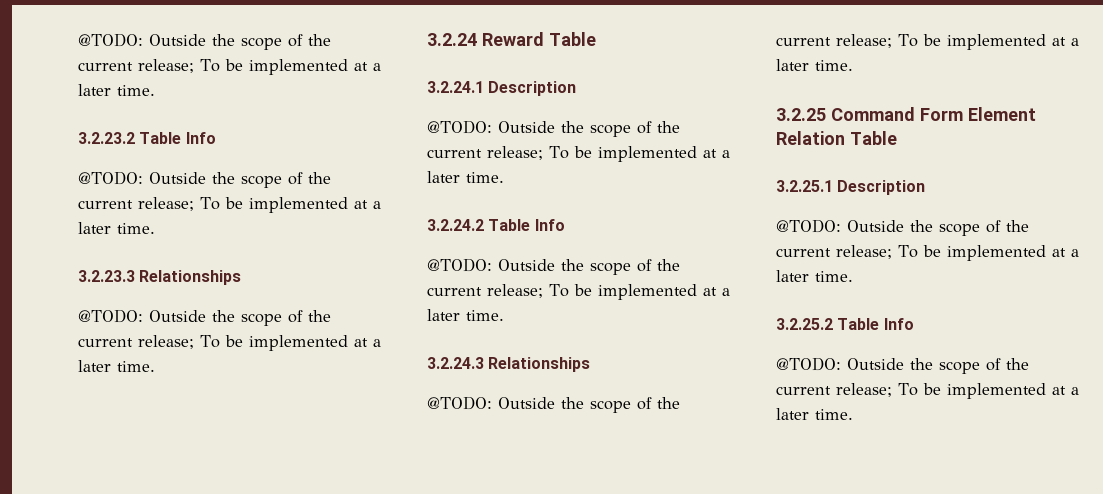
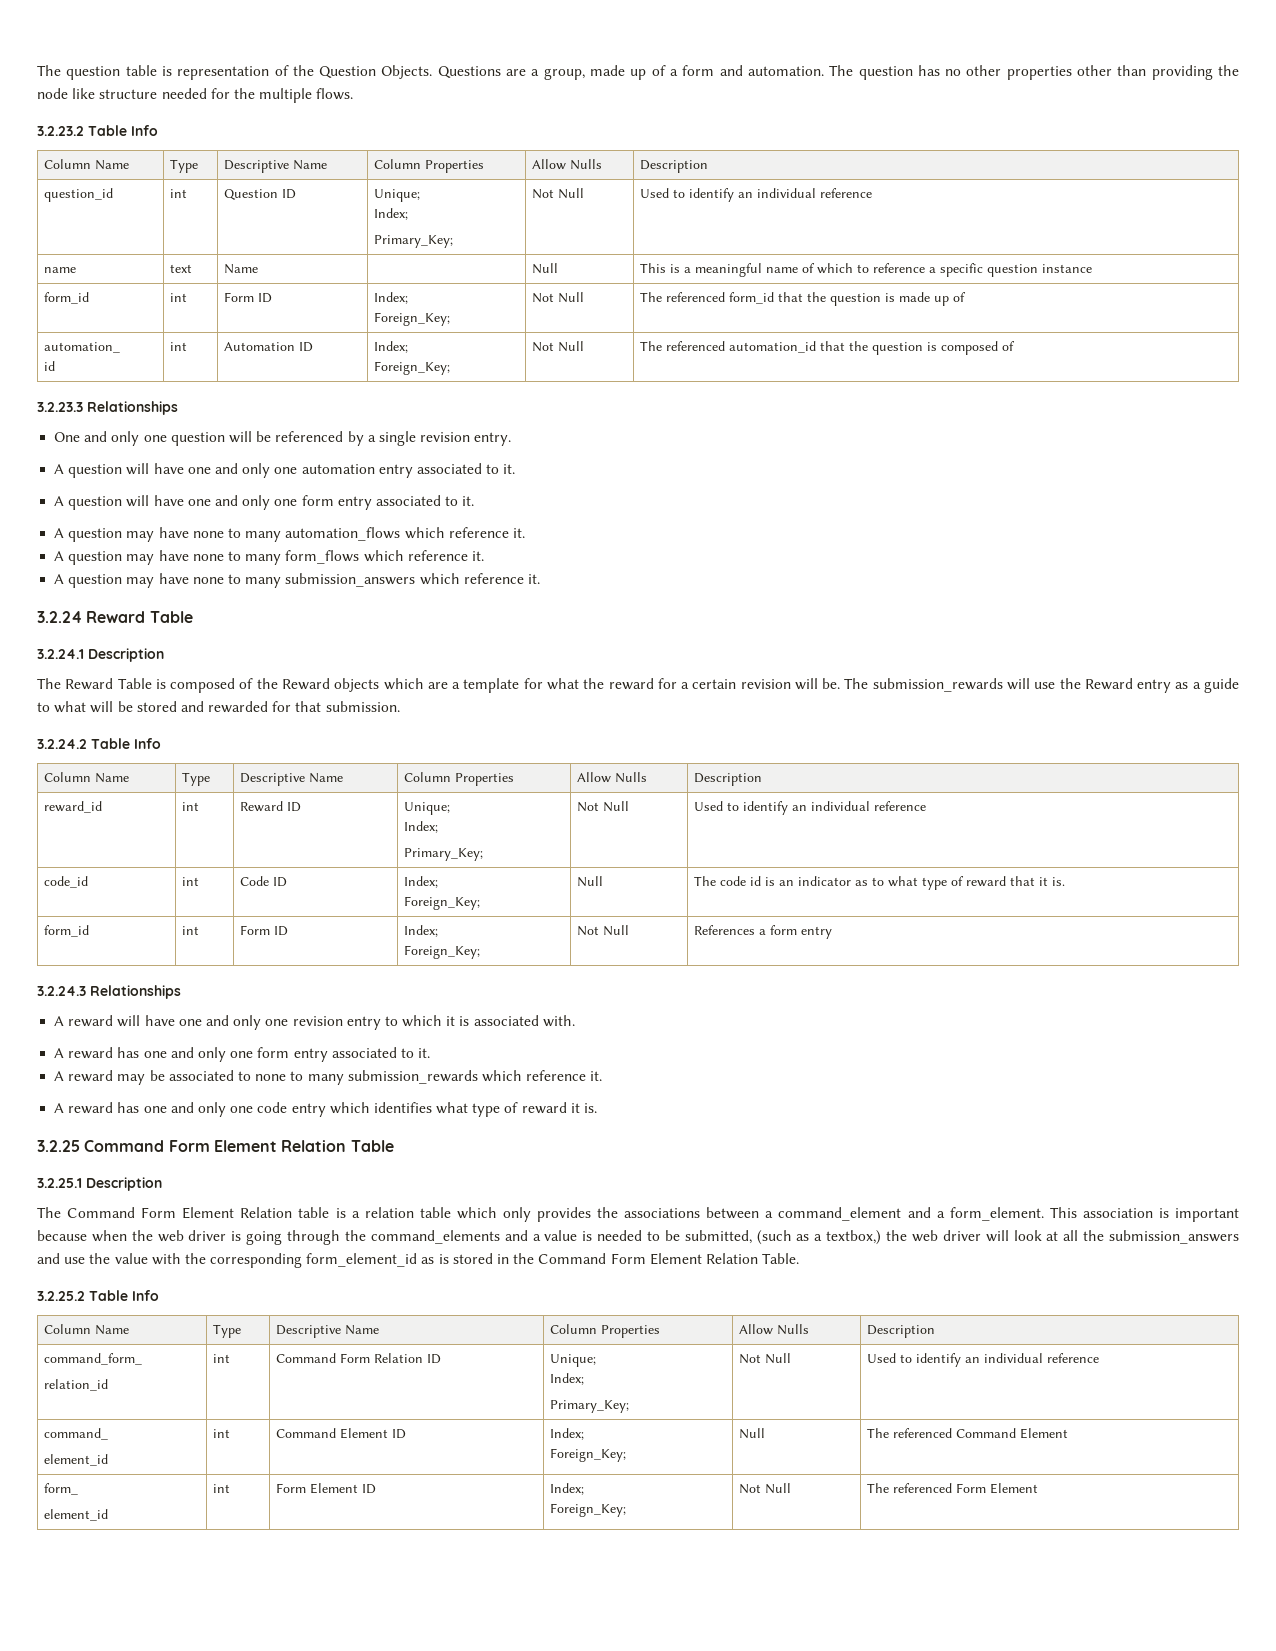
[78,33,331,50] [78,59,381,75] [78,84,155,96] [78,132,216,144] [78,171,331,188] [78,197,381,213] [78,222,155,234] [78,270,242,285] [78,309,331,326] [78,335,381,351] [78,360,155,372] @TODO: Outside the scope of the current release; To be implemented at a later time. // 3.2.23.2 Table Info // @TODO: Outside the scope of the current release; To be implemented at a later time. // 3.2.23.3 Relationships // @TODO: Outside the scope of the current release; To be implemented at a later time. -> [37,65,1239,80] [37,88,354,103] [37,125,158,136] [43,159,129,170] [169,159,198,173] [223,160,327,173] [373,159,484,173] [531,159,602,170] [639,160,708,173] [43,188,113,202] [169,189,187,198] [223,189,296,200] [373,189,420,202] [373,208,408,220] [373,235,453,248] [531,188,584,199] [639,188,872,202] [43,267,76,273] [169,264,192,273] [223,264,258,274] [531,263,558,274] [639,263,1092,277] [43,292,89,304] [169,293,187,302] [223,292,272,303] [373,292,408,304] [373,312,450,326] [531,292,584,303] [639,292,966,306] [43,342,120,353] [43,361,55,371] [169,342,187,351] [223,342,313,352] [373,341,408,353] [373,361,450,375] [531,341,584,352] [639,341,1015,355] [37,401,178,415] [54,431,512,446] [54,463,516,478] [54,495,475,510] [54,527,525,542] [54,550,484,565] [54,573,540,588] The question table is representation of the Question Objects. Questions are a group, made up of a form and automation. The question has no other properties other than providing the node like structure needed for the multiple flows. // 3.2.23.2 Table Info // Column Name | Type | Descriptive Name | Column Properties | Allow Nulls | Description // question_id | int | Question ID | Unique; // Index; // Primary_Key; | Not Null | Used to identify an individual reference // name | text | Name | | Null | This is a meaningful name of which to reference a specific question instance // form_id | int | Form ID | Index; // Foreign_Key; | Not Null | The referenced form_id that the question is made up of // automation_ // id | int | Automation ID | Index; // Foreign_Key; | Not Null | The referenced automation_id that the question is composed of // 3.2.23.3 Relationships // One and only one question will be referenced by a single revision entry. // A question will have one and only one automation entry associated to it. // A question will have one and only one form entry associated to it. // A question may have none to many automation_flows which reference it. // A question may have none to many form_flows which reference it. // A question may have none to many submission_answers which reference it.
[427,120,680,137] [427,146,730,162] [427,171,504,183] [427,219,565,231] [427,258,680,275] [427,284,730,300] [427,309,504,321] [427,357,591,372] [427,396,680,413] [776,34,1079,50] [776,59,853,71] @TODO: Outside the scope of the current release; To be implemented at a later time. // 3.2.24.2 Table Info // @TODO: Outside the scope of the current release; To be implemented at a later time. // 3.2.24.3 Relationships // @TODO: Outside the scope of the current release; To be implemented at a later time. -> [37,678,1239,693] [37,701,400,713] [37,738,161,749] [43,772,129,783] [181,772,210,786] [239,773,343,786] [403,772,514,786] [576,772,647,783] [693,773,762,786] [43,801,102,813] [181,802,199,811] [239,801,301,812] [403,802,450,815] [403,821,438,833] [403,848,483,861] [576,801,629,812] [693,801,926,815] [43,876,88,888] [181,877,199,886] [239,876,287,887] [403,876,438,888] [403,896,480,910] [576,876,603,887] [693,876,1065,890] [43,925,89,937] [181,926,199,935] [239,925,288,936] [403,925,438,937] [403,945,480,959] [576,925,629,936] [693,925,832,939] [37,985,181,999] [54,1015,575,1030] [54,1047,431,1062] [54,1070,603,1085] [54,1102,598,1117] The Reward Table is composed of the Reward objects which are a template for what the reward for a certain revision will be. The submission_rewards will use the Reward entry as a guide to what will be stored and rewarded for that submission. // 3.2.24.2 Table Info // Column Name | Type | Descriptive Name | Column Properties | Allow Nulls | Description // reward_id | int | Reward ID | Unique; // Index; // Primary_Key; | Not Null | Used to identify an individual reference // code_id | int | Code ID | Index; // Foreign_Key; | Null | The code id is an indicator as to what type of reward that it is. // form_id | int | Form ID | Index; // Foreign_Key; | Not Null | References a form entry // 3.2.24.3 Relationships // A reward will have one and only one revision entry to which it is associated with. // A reward has one and only one form entry associated to it. // A reward may be associated to none to many submission_rewards which reference it. // A reward has one and only one code entry which identifies what type of reward it is.
[776,219,1029,236] [776,245,1079,261] [776,270,853,282] [776,318,914,330] [776,357,1029,374] [776,383,1079,399] [776,408,853,420] @TODO: Outside the scope of the current release; To be implemented at a later time. // 3.2.25.2 Table Info // @TODO: Outside the scope of the current release; To be implemented at a later time. -> [37,1207,1239,1222] [37,1230,1239,1245] [37,1253,800,1268] [37,1290,159,1301] [43,1324,129,1335] [212,1324,241,1338] [275,1325,379,1338] [549,1324,660,1338] [738,1324,809,1335] [866,1325,935,1338] [43,1353,142,1365] [43,1379,108,1391] [212,1354,230,1363] [275,1353,441,1364] [549,1354,596,1367] [549,1373,584,1385] [549,1400,629,1413] [738,1353,791,1364] [866,1353,1099,1367] [43,1428,108,1440] [43,1454,108,1466] [212,1429,230,1438] [275,1428,406,1439] [549,1428,584,1440] [549,1448,626,1462] [738,1428,765,1439] [866,1428,1068,1439] [43,1483,78,1495] [43,1509,108,1521] [212,1484,230,1493] [275,1483,376,1494] [549,1483,584,1495] [549,1503,626,1517] [738,1483,791,1494] [866,1483,1038,1494] The Command Form Element Relation table is a relation table which only provides the associations between a command_element and a form_element. This association is important because when the web driver is going through the command_elements and a value is needed to be submitted, (such as a textbox,) the web driver will look at all the submission_answers and use the value with the corresponding form_element_id as is stored in the Command Form Element Relation Table. // 3.2.25.2 Table Info // Column Name | Type | Descriptive Name | Column Properties | Allow Nulls | Description // command_form_ // relation_id | int | Command Form Relation ID | Unique; // Index; // Primary_Key; | Not Null | Used to identify an individual reference // command_ // element_id | int | Command Element ID | Index; // Foreign_Key; | Null | The referenced Command Element // form_ // element_id | int | Form Element ID | Index; // Foreign_Key; | Not Null | The referenced Form Element

